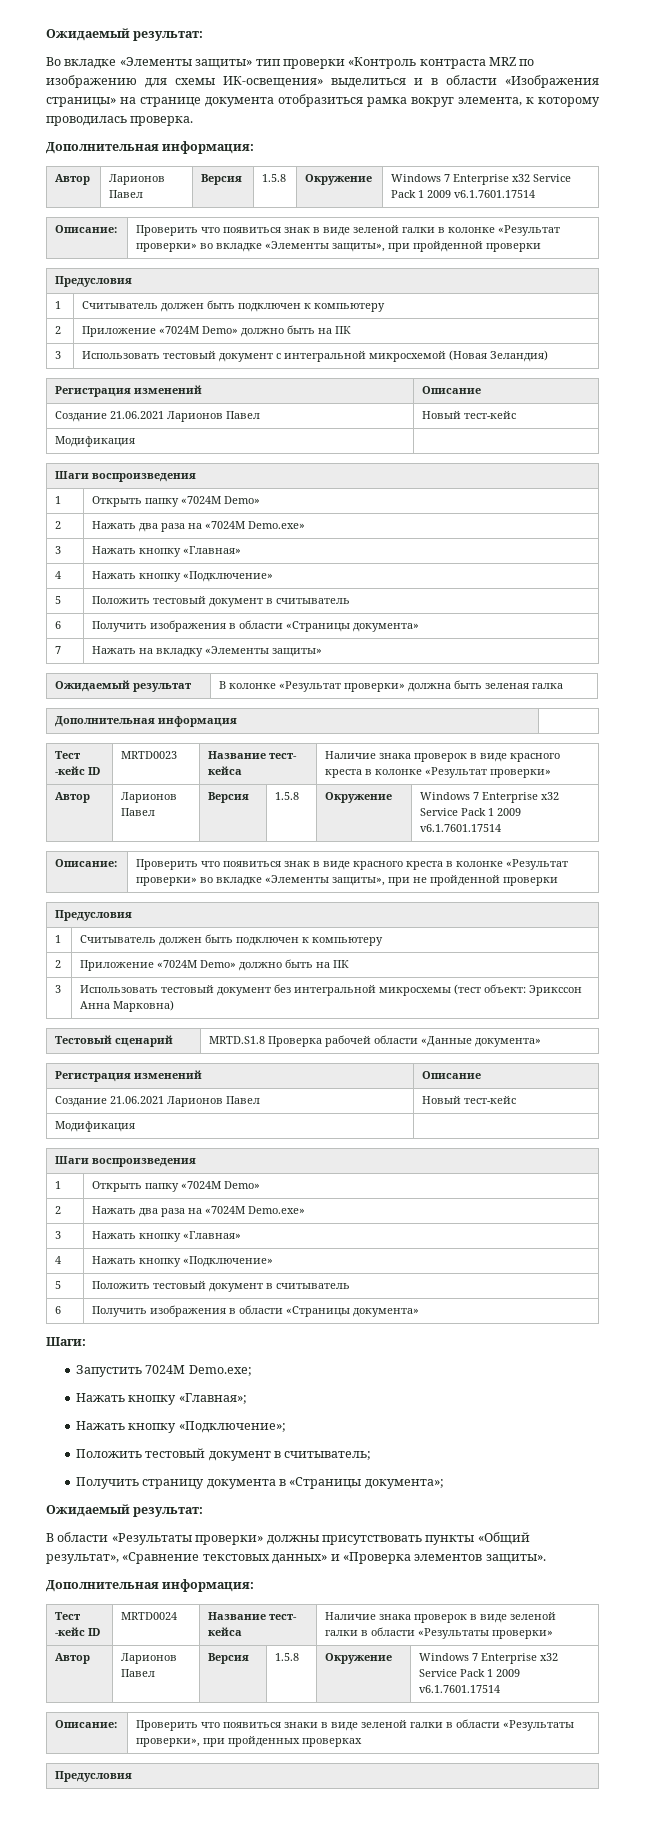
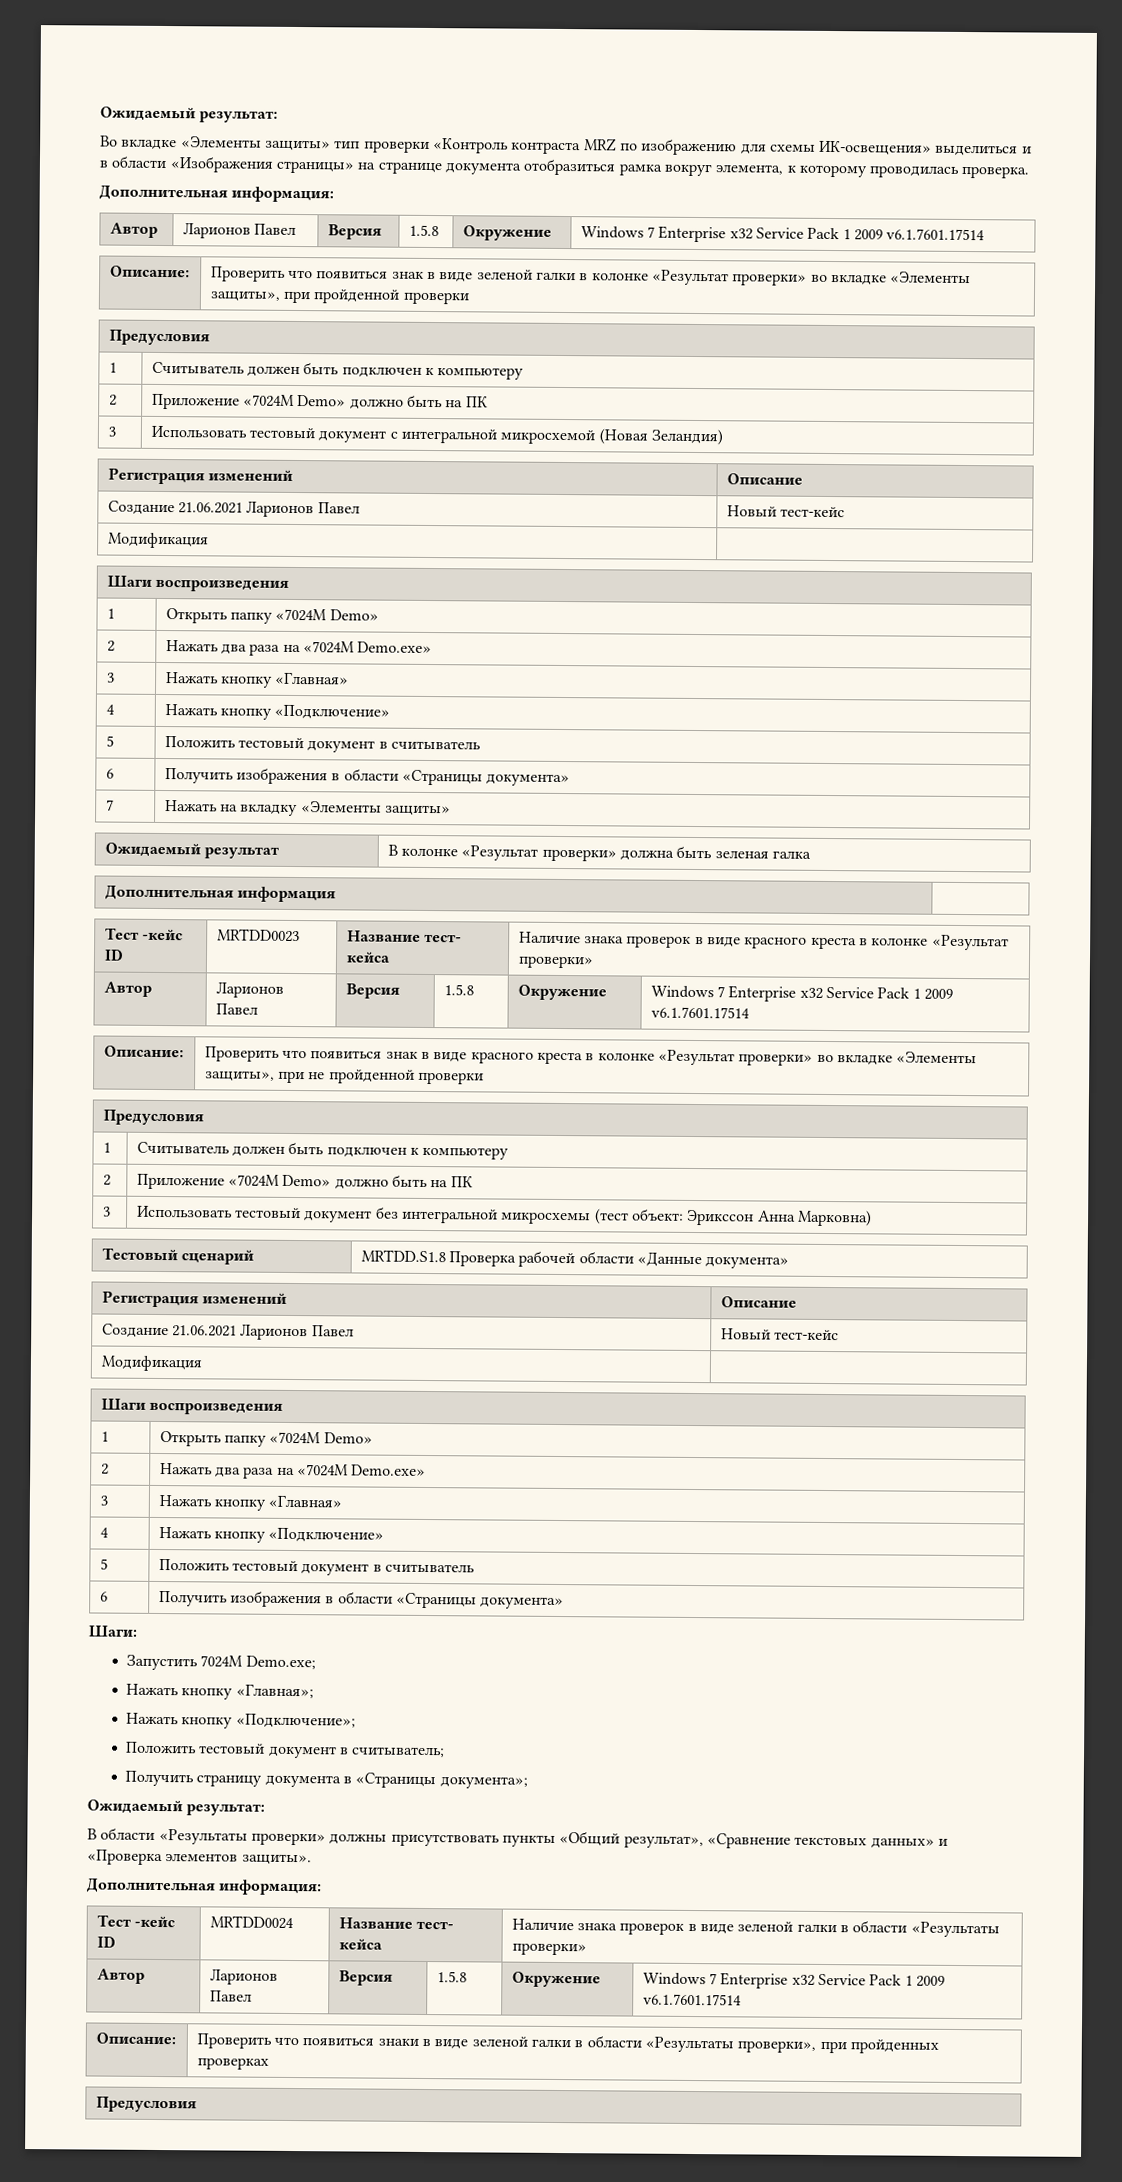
[121,751,178,759] MRTD0023 -> [216,928,300,943] MRTDD0023
[209,1036,266,1044] MRTD.S1.8 -> [360,1249,446,1263] MRTDD.S1.8
[121,1612,178,1620] MRTD0024 -> [209,1915,294,1930] MRTDD0024

